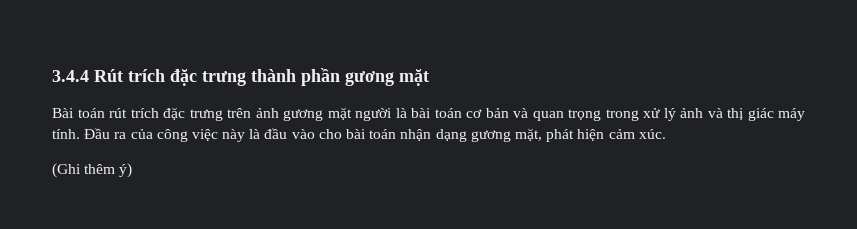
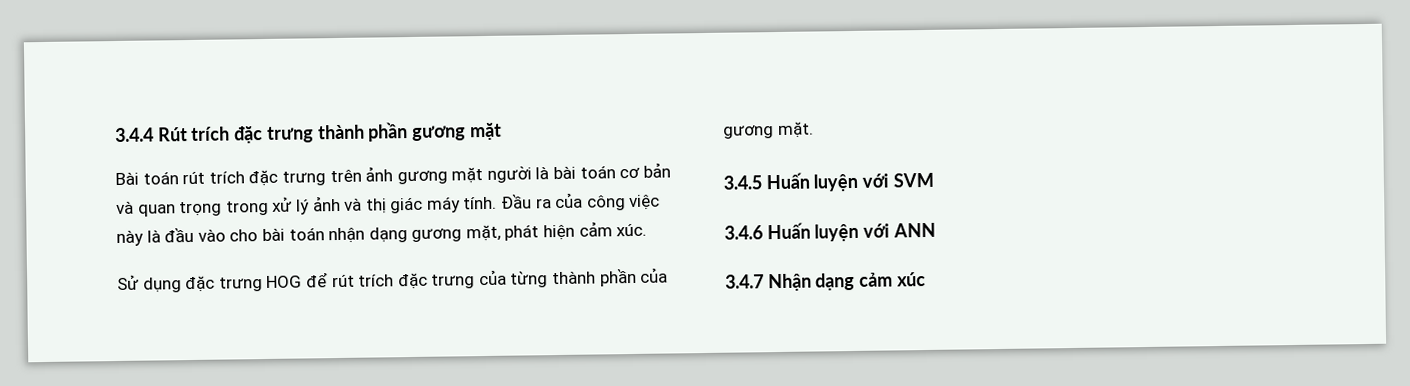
[52,163,133,178] (Ghi thêm ý) -> [117,267,669,293] [723,121,814,139] [723,172,934,192] [724,222,936,242] [725,272,926,292] Sử dụng đặc trưng HOG để rút trích đặc trưng của từng thành phần của gương mặt. // 3.4.5 Huấn luyện với SVM // 3.4.6 Huấn luyện với ANN // 3.4.7 Nhận dạng cảm xúc

